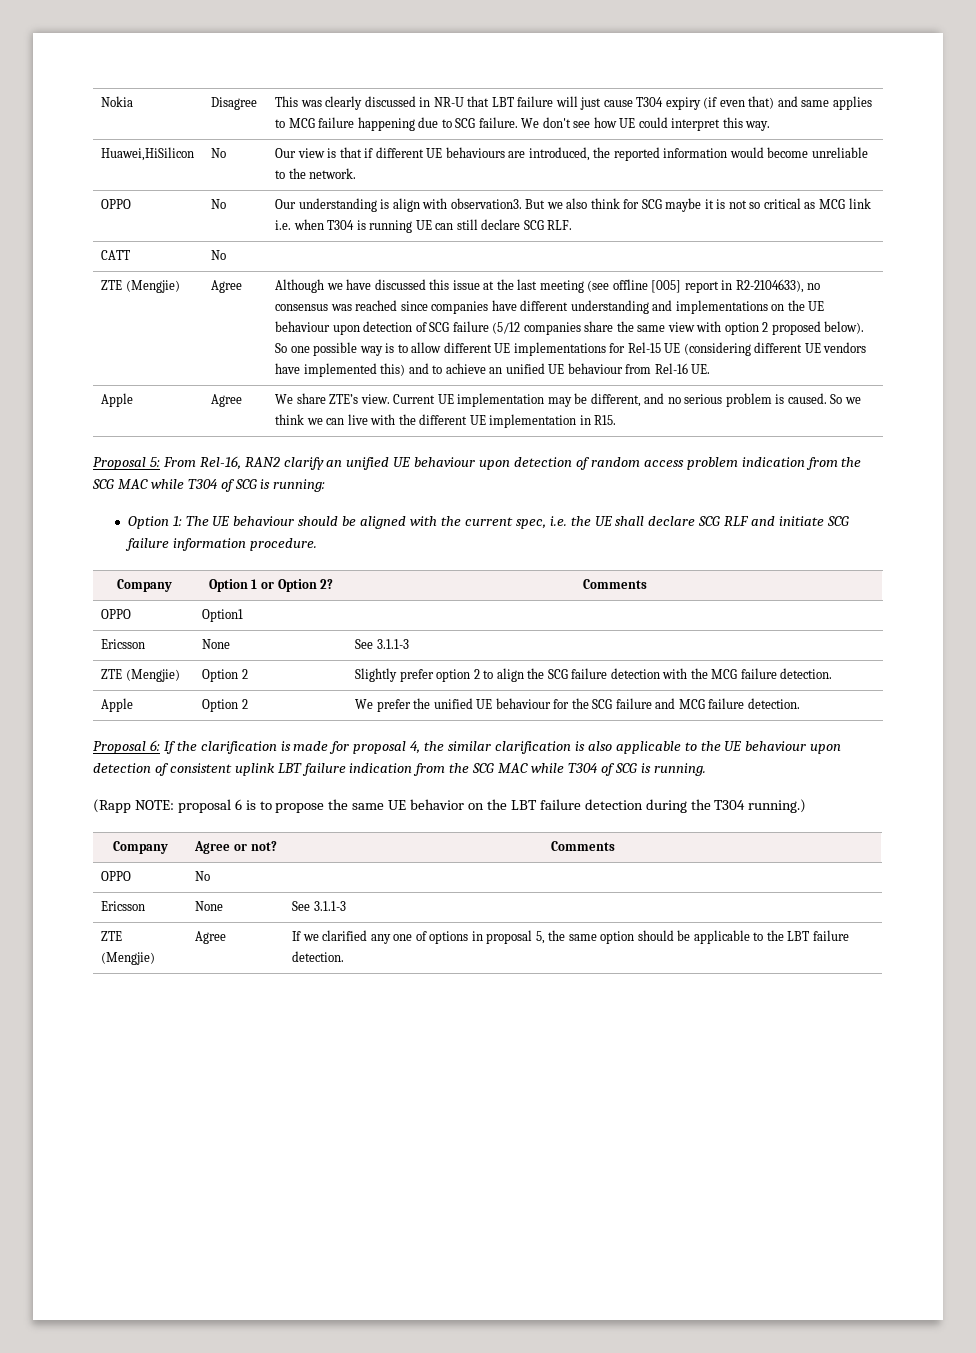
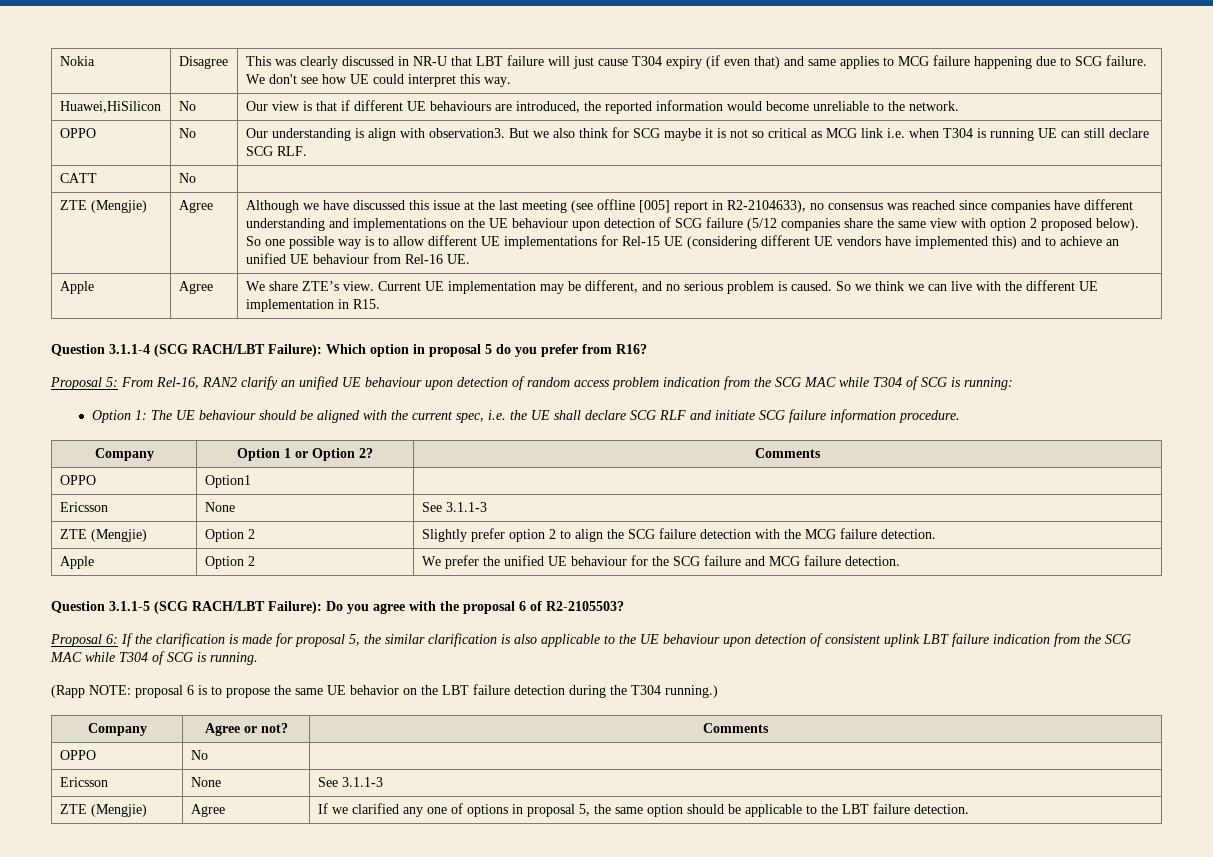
(617, 420) none -> [51,344,647,357] // Question 3.1.1-4 (SCG RACH/LBT Failure): Which option in proposal 5 do you prefer from R16?
(800, 703) none -> [51,601,624,614] // Question 3.1.1-5 (SCG RACH/LBT Failure): Do you agree with the proposal 6 of R2-2105503?
[410,741,421,754] 4, -> [349,634,360,646] 5,

